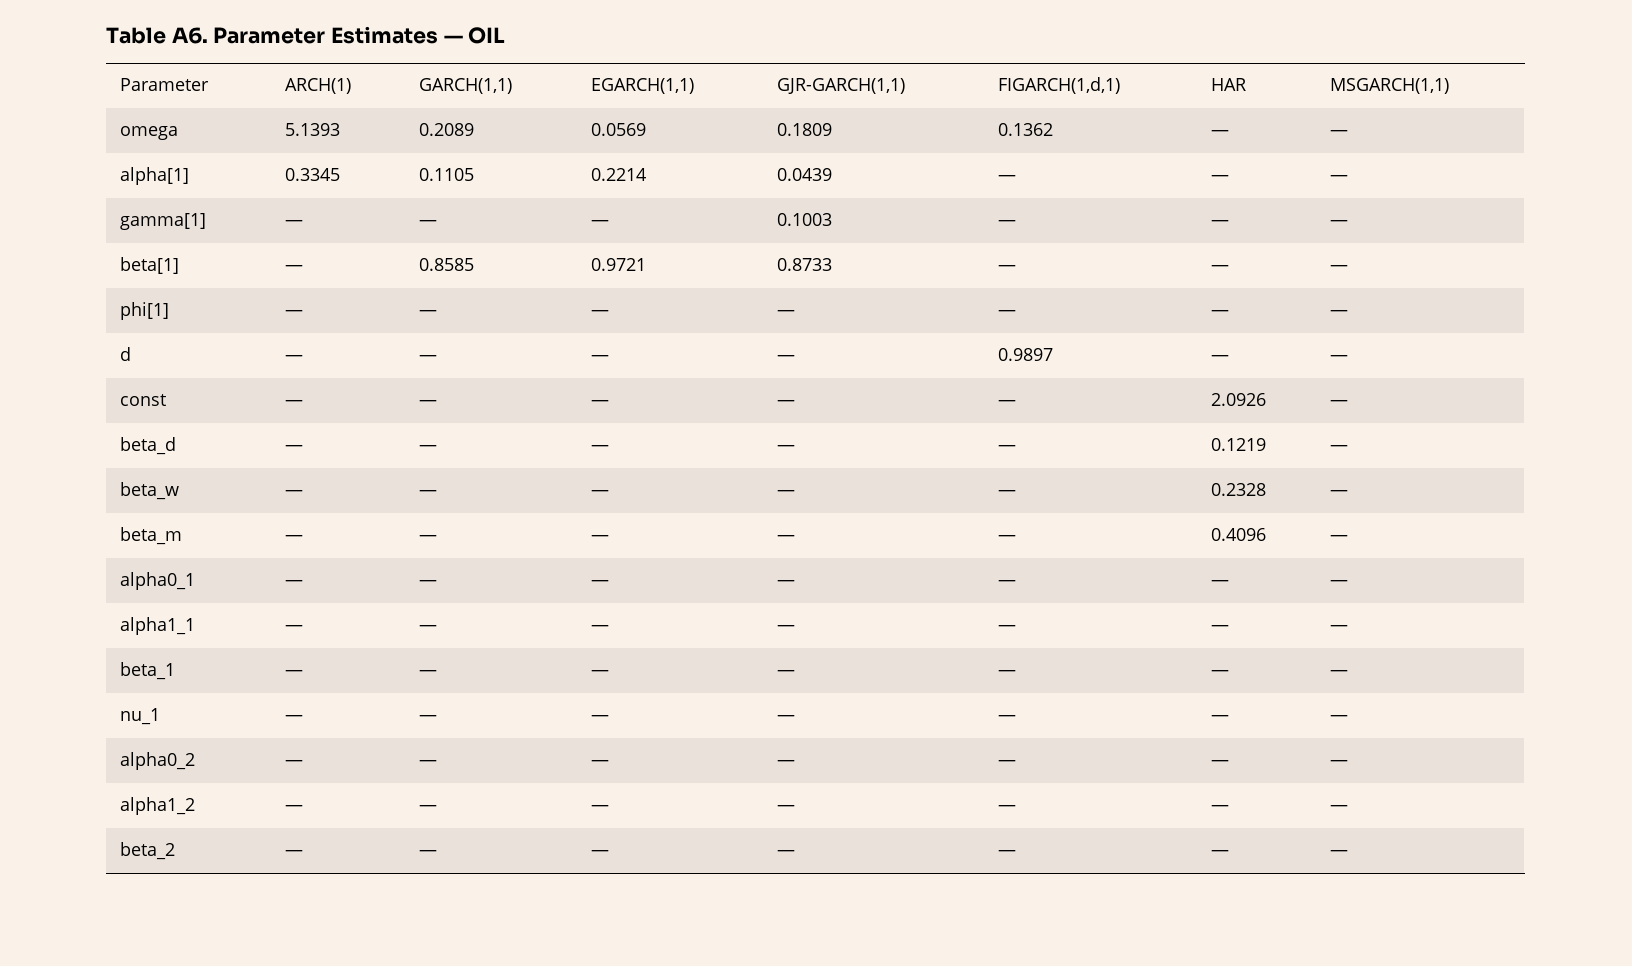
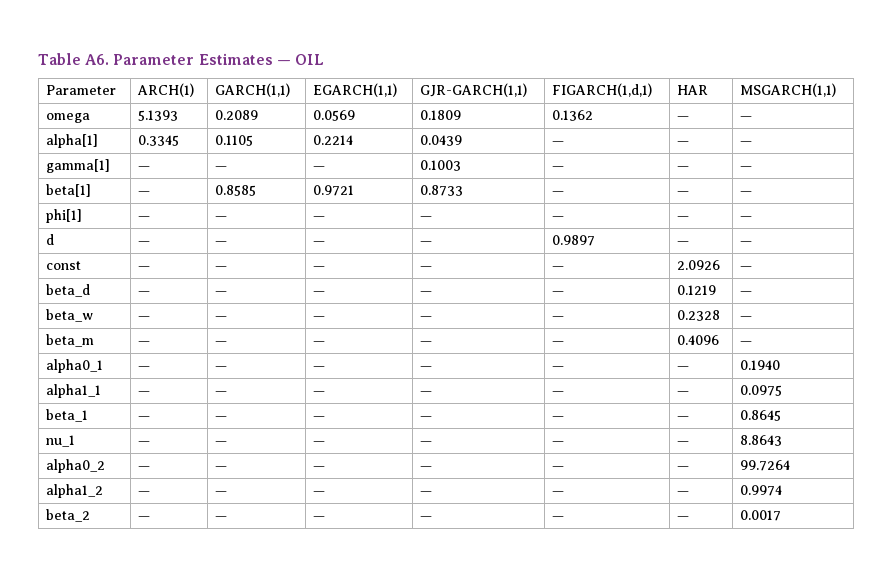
[1330,580,1349,586] — -> [739,360,780,370] 0.1940
[1330,625,1349,631] — -> [739,385,782,396] 0.0975
[1330,670,1349,676] — -> [739,410,781,421] 0.8645
[1330,715,1349,721] — -> [739,435,782,446] 8.8643
[1330,760,1349,766] — -> [739,460,790,471] 99.7264
[1330,805,1349,811] — -> [739,485,782,496] 0.9974
[1330,850,1349,856] — -> [739,510,781,521] 0.0017

